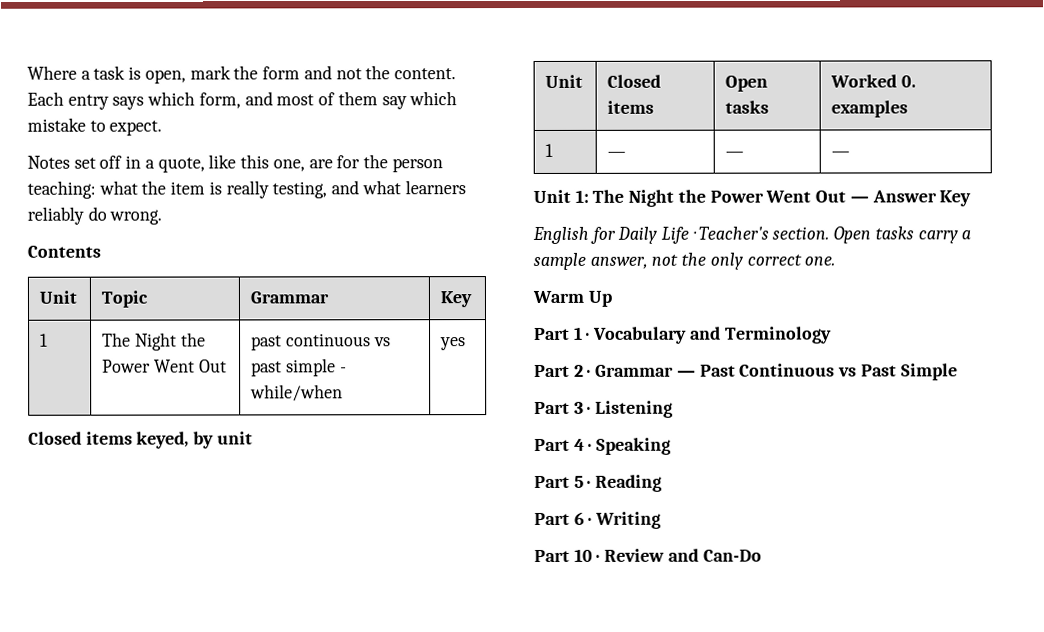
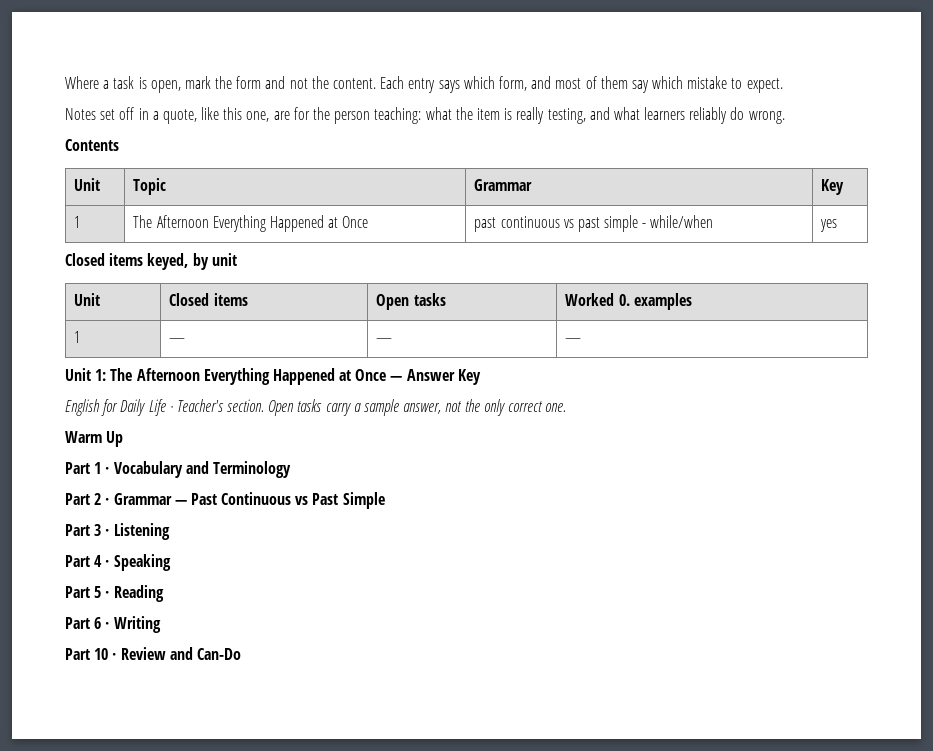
[134,332,206,351] [102,359,227,373] Night the Power Went Out -> [156,215,369,232] Afternoon Everything Happened at Once
[628,189,847,207] Night the Power Went Out -> [136,368,387,385] Afternoon Everything Happened at Once

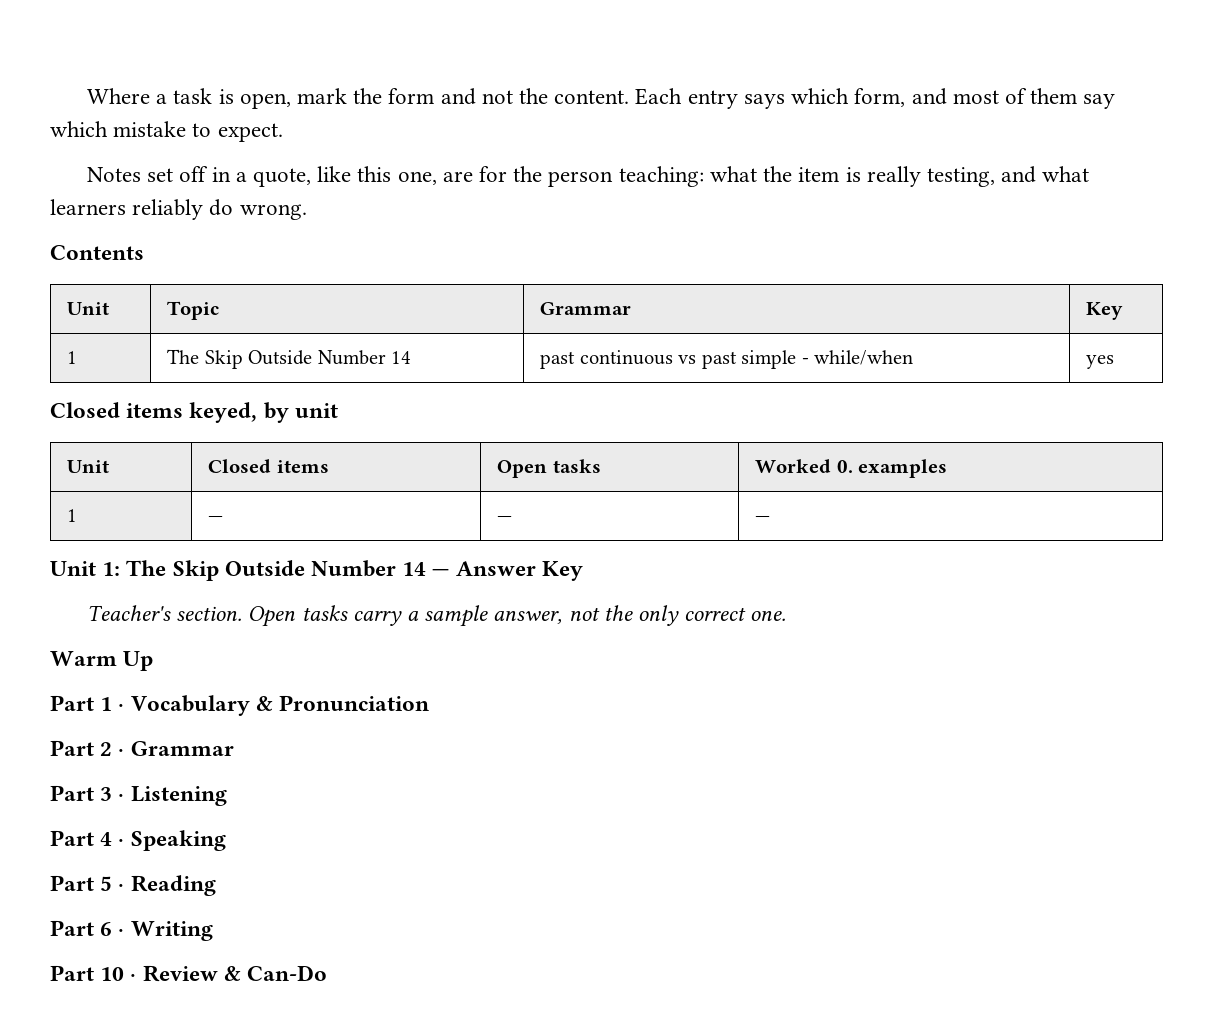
[156,215,369,232] Afternoon Everything Happened at Once -> [204,350,412,369] Skip Outside Number 14
[136,368,481,385] [65,399,173,416] Afternoon Everything Happened at Once — Answer Key // English for Daily Life · -> [172,560,583,581] Skip Outside Number 14 — Answer Key //
[185,461,291,478] and Terminology -> [255,695,430,711] & Pronunciation
[174,492,385,509] — Past Continuous vs Past Simple -> (234, 748) none
[169,647,193,660] and -> [223,966,241,981] &

